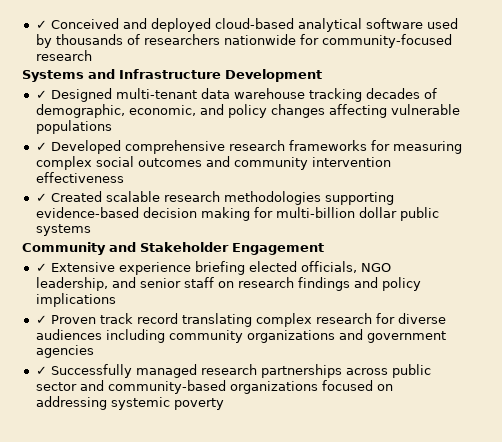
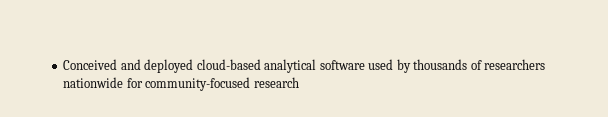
[35,20,47,29] ✓ -> (63, 64) none
[22,69,322,82] [35,88,437,102] [35,104,460,118] [35,120,112,134] [35,140,462,154] [35,156,391,170] [35,172,124,183] [35,191,394,205] [35,207,439,221] [35,224,91,236] [22,242,324,255] [35,261,391,275] [35,277,421,291] [35,293,116,307] [35,313,446,327] [35,329,446,343] [35,345,94,358] [35,364,431,378] [35,380,393,394] [35,396,224,410] // Systems and Infrastructure Development // ✓ Designed multi-tenant data warehouse tracking decades of demographic, economic, and policy changes affecting vulnerable populations // ✓ Developed comprehensive research frameworks for measuring complex social outcomes and community intervention effectiveness // ✓ Created scalable research methodologies supporting evidence-based decision making for multi-billion dollar public systems // Community and Stakeholder Engagement // ✓ Extensive experience briefing elected officials, NGO leadership, and senior staff on research findings and policy implications // ✓ Proven track record translating complex research for diverse audiences including community organizations and government agencies // ✓ Successfully managed research partnerships across public sector and community-based organizations focused on addressing systemic poverty -> (299, 82) none

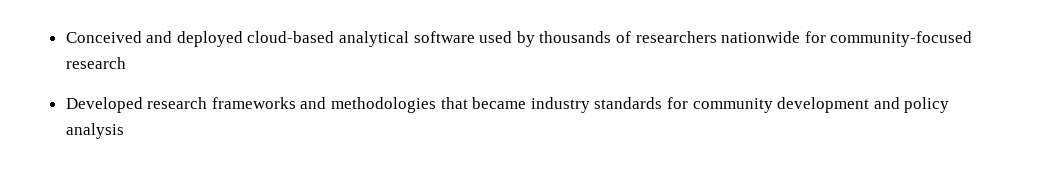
(299, 82) none -> [65,97,950,113] [65,123,124,139] // Developed research frameworks and methodologies that became industry standards for community development and policy analysis

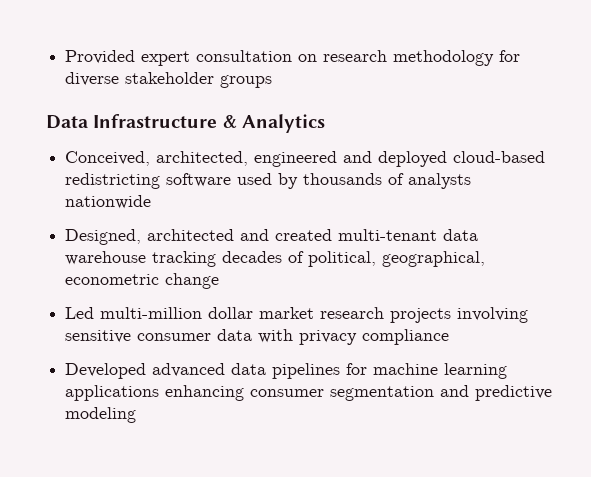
[65,31,142,43] Conceived -> [65,50,521,66] [65,72,273,88] [46,114,325,133] [65,151,338,167] Provided expert consultation on research methodology for diverse stakeholder groups // Data Infrastructure & Analytics // Conceived, architected, engineered
[339,31,410,47] analytical -> [65,173,161,189] redistricting
[635,31,717,43] researchers -> [408,173,472,189] analysts
[804,31,973,47] [65,57,126,69] [65,97,950,113] [65,123,124,139] for community-focused research // Developed research frameworks and methodologies that became industry standards for community development and policy analysis -> [65,229,479,245] [65,251,486,267] [65,273,220,289] [65,307,529,323] [65,329,450,345] [65,363,508,379] [65,385,553,401] [65,407,137,423] // Designed, architected and created multi-tenant data warehouse tracking decades of political, geographical, econometric change // Led multi-million dollar market research projects involving sensitive consumer data with privacy compliance // Developed advanced data pipelines for machine learning applications enhancing consumer segmentation and predictive modeling

